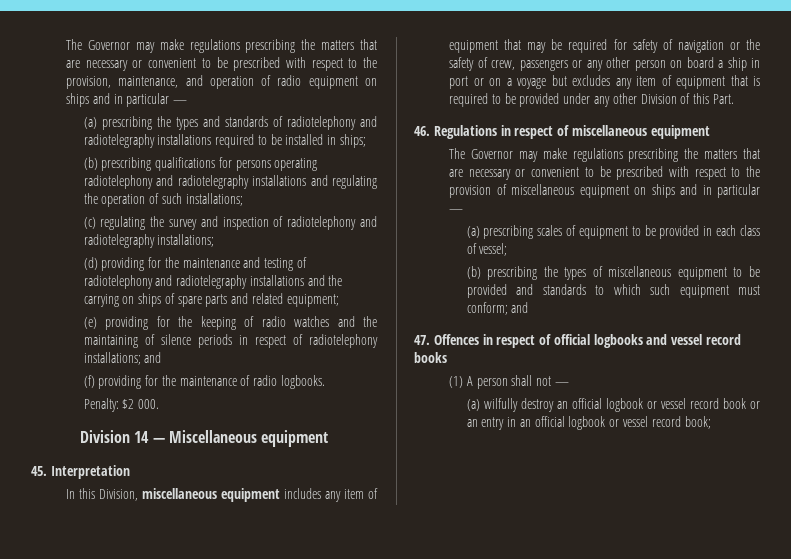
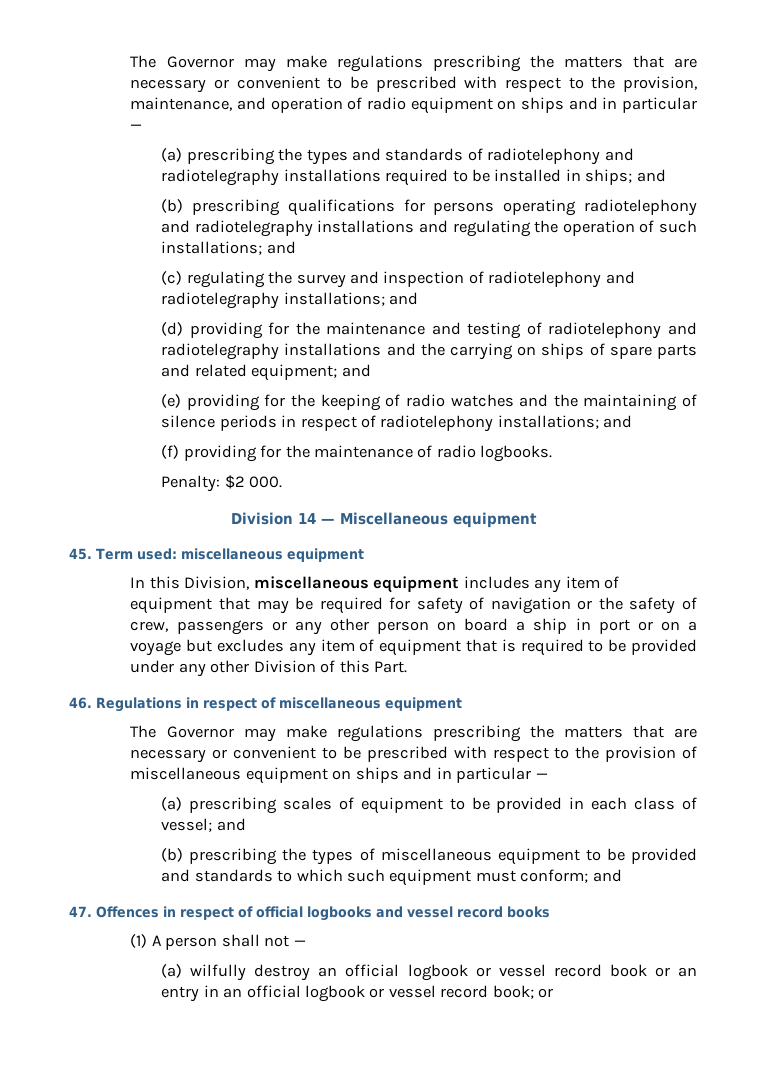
(367, 141) none -> [636,169,666,182] and
(243, 199) none -> [266,241,296,254] and
(215, 240) none -> [389,292,419,305] and
(339, 300) none -> [341,364,371,377] and
[50,465,130,479] Interpretation -> [96,548,364,562] Term used: miscellaneous equipment
(508, 249) none -> [216,818,246,831] and
(711, 422) none -> [538,988,554,998] or

